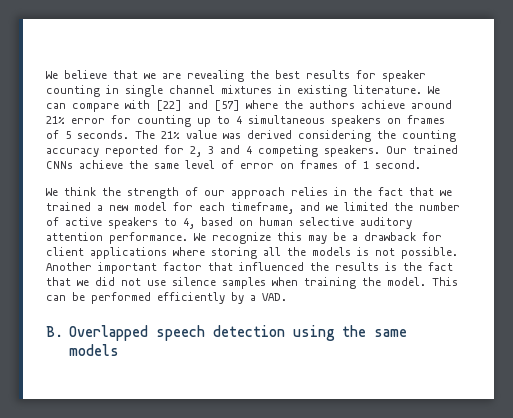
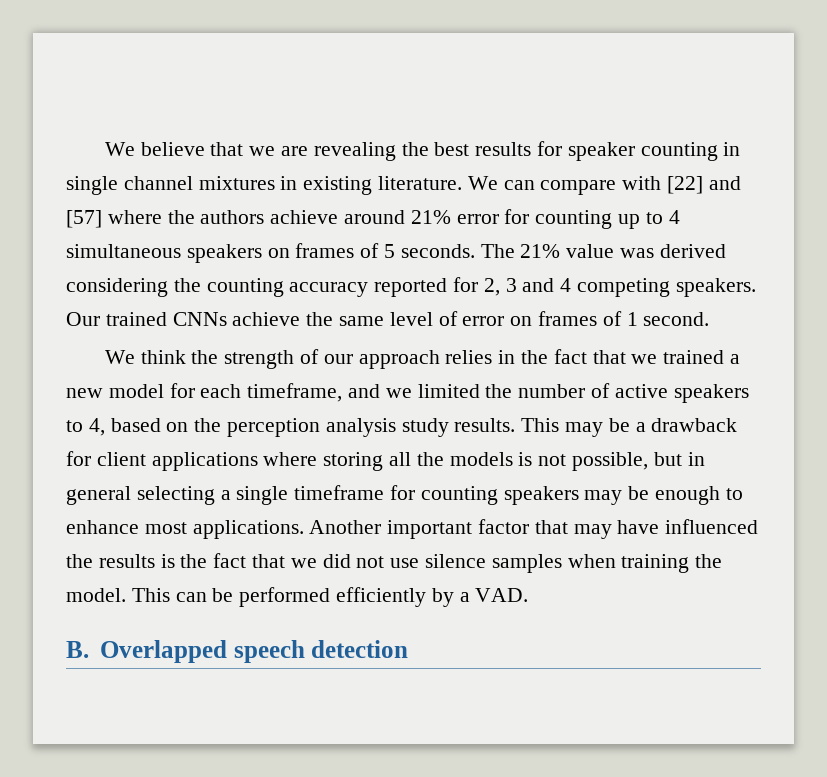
[259,217,412,229] [46,232,302,244] human selective auditory attention performance. We recognize this -> [194,418,560,437] the perception analysis study results. This
[401,247,458,259] possible. -> [572,452,705,471] [66,485,743,505] [66,520,304,539] possible, but in general selecting a single timeframe for counting speakers may be enough to enhance most applications.
(233, 266) none -> [573,520,660,539] may have
[292,325,407,341] [68,344,119,356] using the same models -> (409, 649) none

